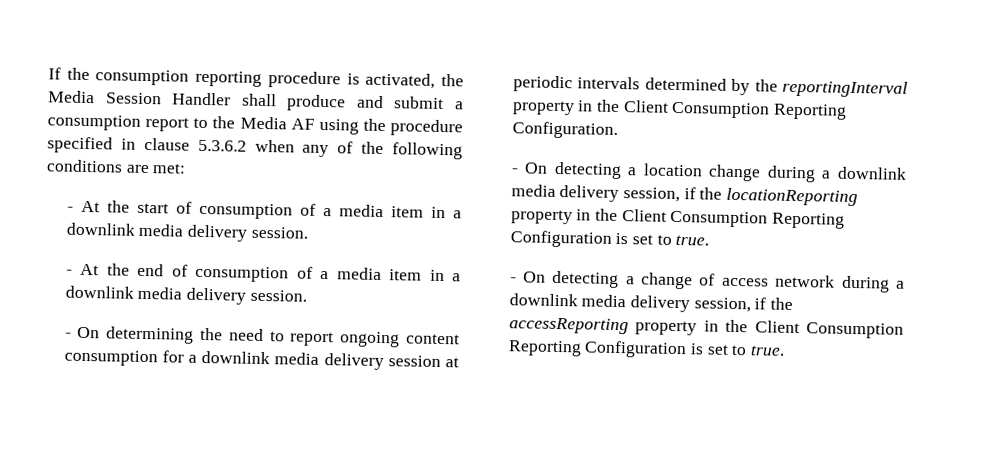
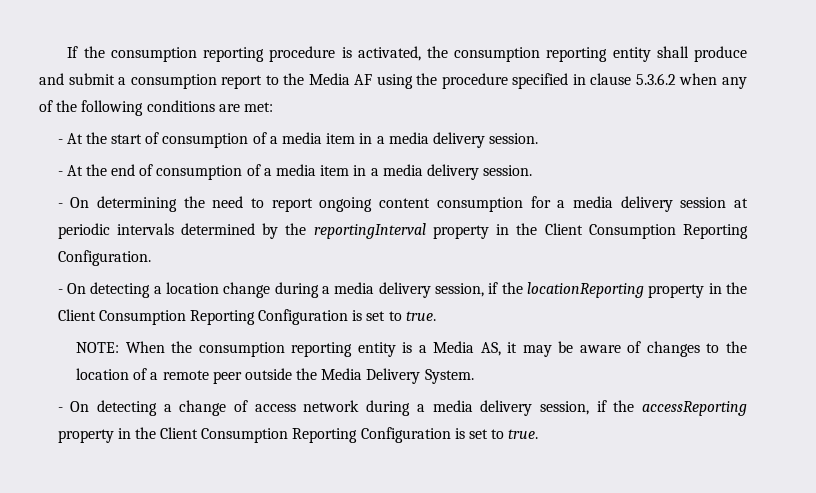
[48,90,232,106] Media Session Handler -> [454,47,651,62] consumption reporting entity
[65,222,136,236] downlink -> (385, 140) none
[64,285,134,299] downlink -> (379, 172) none
[201,350,271,365] downlink -> (566, 204) none
[837,166,907,180] downlink -> (330, 290) none
(710, 240) none -> [75,341,747,357] [75,368,474,384] // NOTE: When the consumption reporting entity is a Media AS, it may be aware of changes to the location of a remote peer outside the Media Delivery System.
[508,293,578,307] downlink -> (425, 408) none

